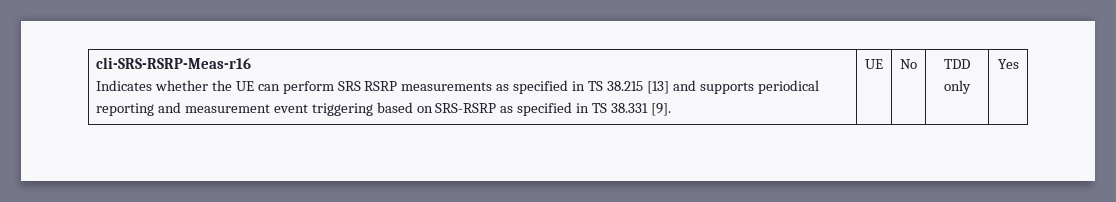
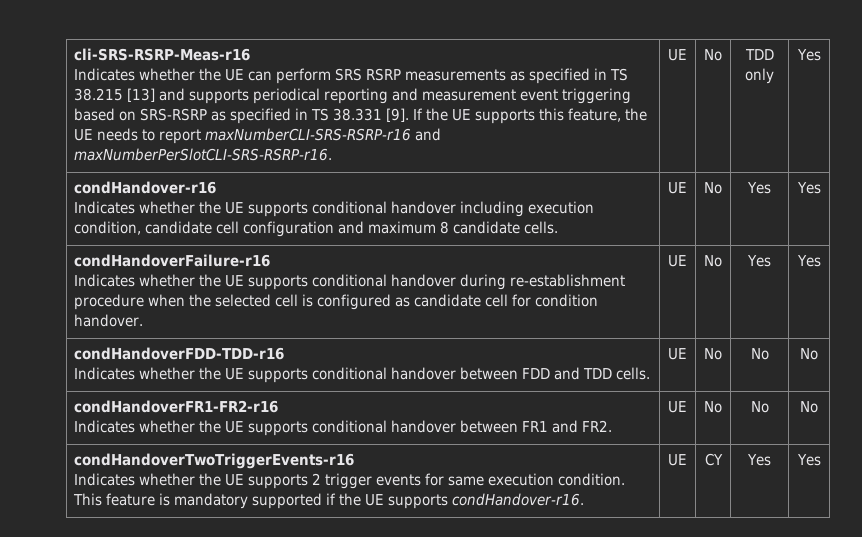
(671, 109) none -> [413,108,648,124] [74,128,442,144] [74,148,333,161] If the UE supports this feature, the UE needs to report maxNumberCLI-SRS-RSRP-r16 and maxNumberPerSlotCLI-SRS-RSRP-r16.
(1019, 64) none -> [74,181,217,194] [74,201,595,217] [74,221,559,237] [668,182,687,194] [704,182,722,194] [747,182,772,194] [796,182,821,194] [74,254,271,267] [74,274,626,290] [74,294,599,310] [74,314,144,327] [668,255,687,267] [704,255,722,267] [747,255,772,267] [796,255,821,267] [74,347,285,360] [74,367,651,383] [668,348,687,360] [704,348,722,360] [750,348,769,360] [800,348,818,360] [74,400,279,413] [74,420,613,436] [668,401,687,413] [704,401,722,413] [750,401,769,413] [800,401,818,413] [74,453,355,469] [74,473,626,489] [73,493,585,509] [668,454,687,466] [704,453,723,466] [747,454,772,466] [796,454,821,466] // condHandover-r16 // Indicates whether the UE supports conditional handover including execution condition, candidate cell configuration and maximum 8 candidate cells. | UE | No | Yes | Yes // condHandoverFailure-r16 // Indicates whether the UE supports conditional handover during re-establishment procedure when the selected cell is configured as candidate cell for condition handover. | UE | No | Yes | Yes // condHandoverFDD-TDD-r16 // Indicates whether the UE supports conditional handover between FDD and TDD cells. | UE | No | No | No // condHandoverFR1-FR2-r16 // Indicates whether the UE supports conditional handover between FR1 and FR2. | UE | No | No | No // condHandoverTwoTriggerEvents-r16 // Indicates whether the UE supports 2 trigger events for same execution condition. This feature is mandatory supported if the UE supports condHandover-r16. | UE | CY | Yes | Yes

